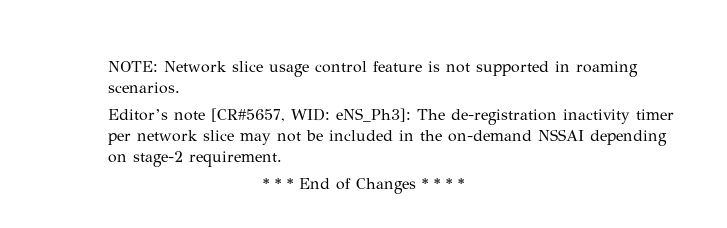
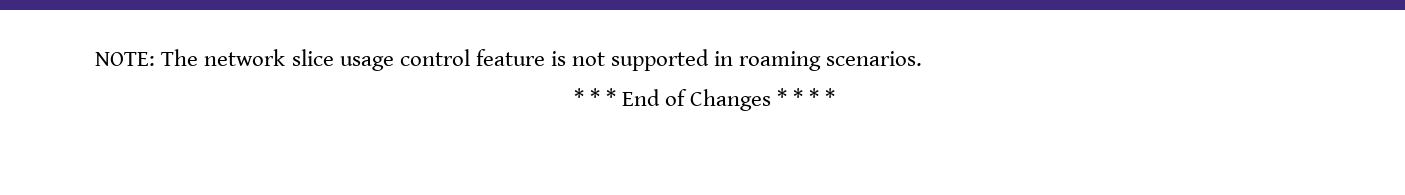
[164,61,228,73] Network -> [161,49,286,66] The network
[108,108,675,125] [108,129,668,146] [108,151,283,167] // Editor’s note [CR#5657, WID: eNS_Ph3]: The de-registration inactivity timer per network slice may not be included in the on-demand NSSAI depending on stage-2 requirement. -> (923, 58) none

